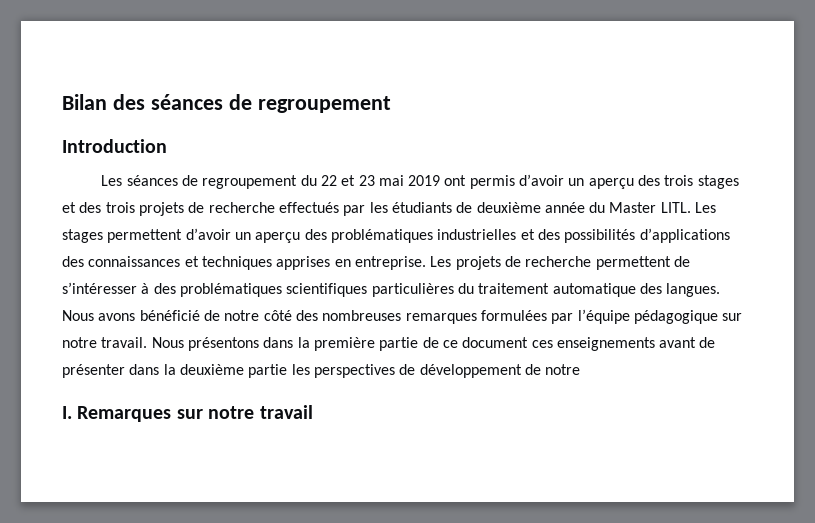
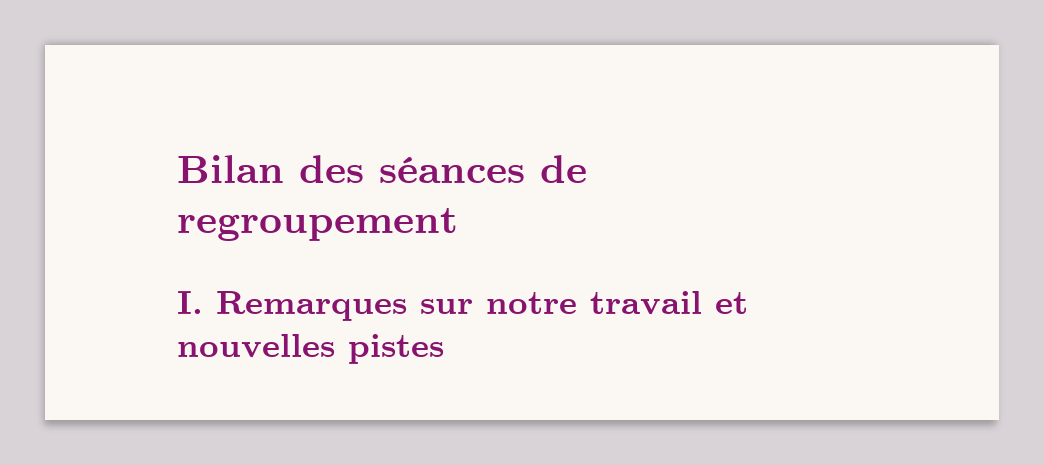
[62,139,167,153] [101,174,739,189] [62,202,717,216] [62,228,730,243] [62,256,690,270] [62,282,721,297] [62,309,743,324] [62,337,716,351] [62,364,581,378] // Introduction // Les séances de regroupement du 22 et 23 mai 2019 ont permis d’avoir un aperçu des trois stages et des trois projets de recherche effectués par les étudiants de deuxième année du Master LITL. Les stages permettent d’avoir un aperçu des problématiques industrielles et des possibilités d’applications des connaissances et techniques apprises en entreprise. Les projets de recherche permettent de s’intéresser à des problématiques scientifiques particulières du traitement automatique des langues. Nous avons bénéficié de notre côté des nombreuses remarques formulées par l’équipe pédagogique sur notre travail. Nous présentons dans la première partie de ce document ces enseignements avant de présenter dans la deuxième partie les perspectives de développement de notre -> (458, 224) none
(313, 412) none -> [715,292,748,314] [177,334,444,364] et nouvelles pistes

